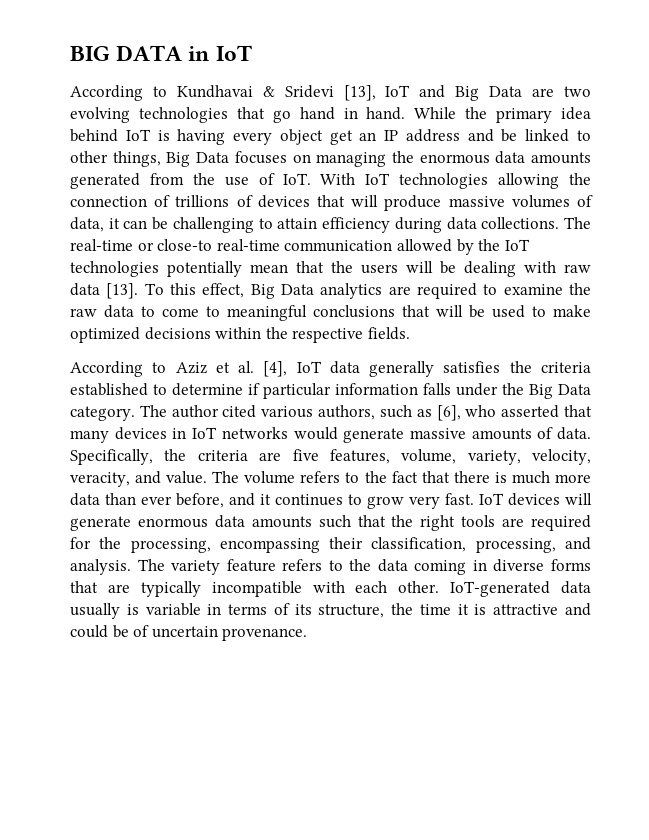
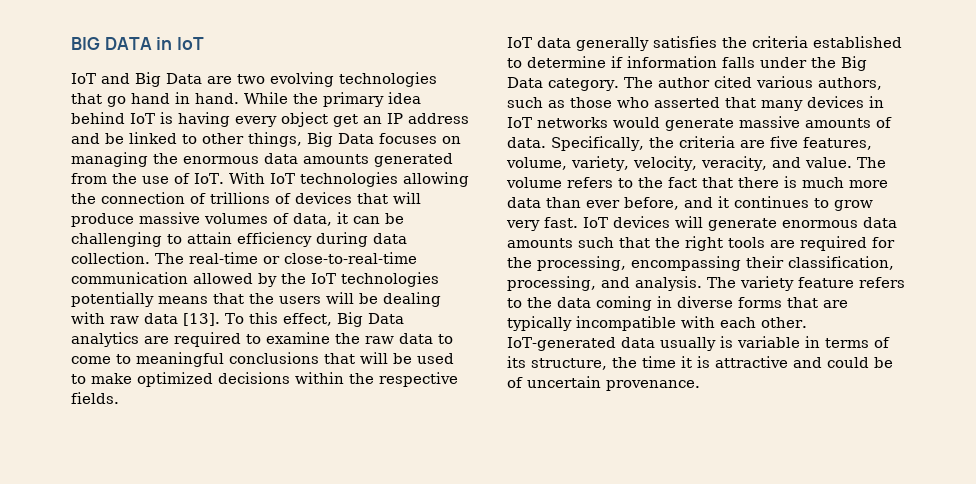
[70,85,376,101] According to Kundhavai & Sridevi [13], -> (205, 43) none
[481,217,560,229] collections. -> [71,252,150,264] collection.
[157,239,280,251] close-to real-time -> [284,252,417,264] close-to-real-time
[250,264,288,273] mean -> [158,296,208,304] means
[70,361,288,377] According to Aziz et al. [4], -> (119, 398) none
[263,383,331,399] particular -> (623, 62) none
[436,405,461,421] [6], -> [570,97,612,108] those

